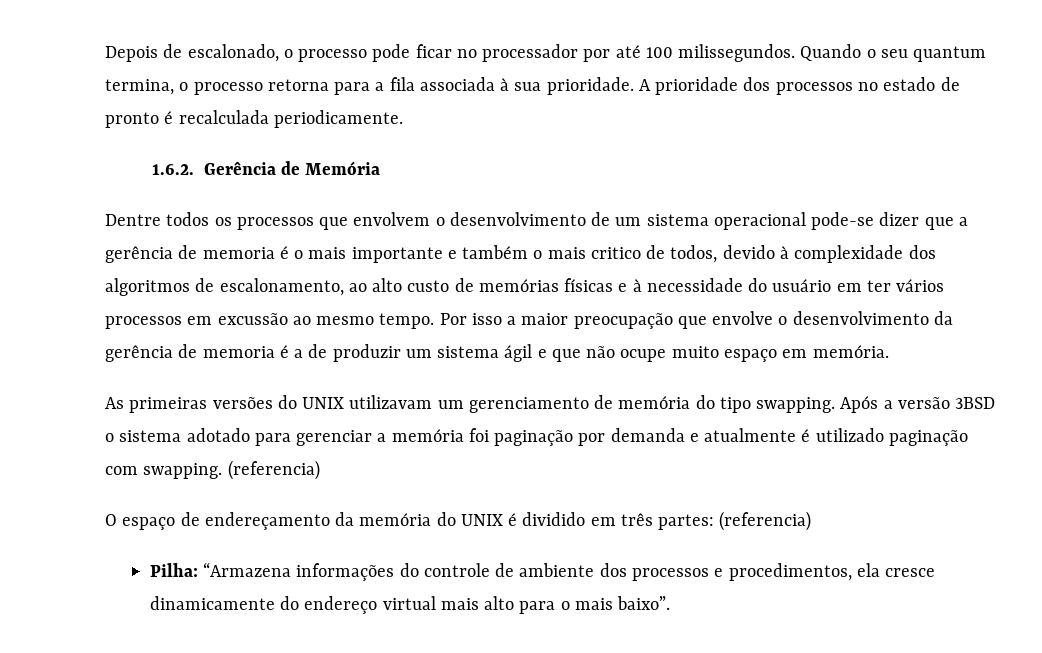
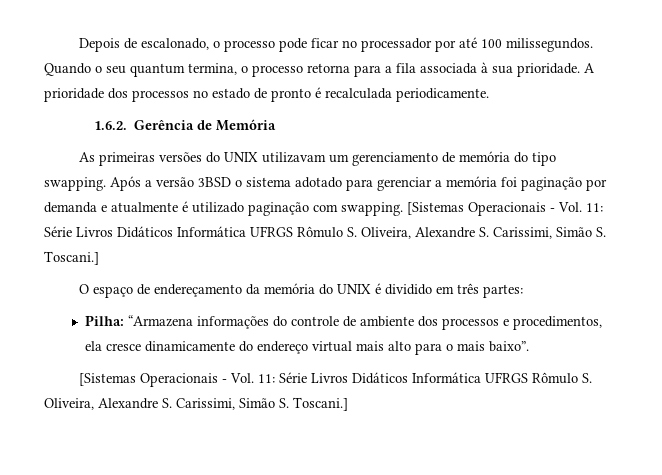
[105,212,968,230] [105,245,936,263] [105,278,945,296] [105,311,953,329] [105,344,889,362] // Dentre todos os processos que envolvem o desenvolvimento de um sistema operacional pode-se dizer que a gerência de memoria é o mais importante e também o mais critico de todos, devido à complexidade dos algoritmos de escalonamento, ao alto custo de memórias físicas e à necessidade do usuário em ter vários processos em excussão ao mesmo tempo. Por isso a maior preocupação que envolve o desenvolvimento da gerência de memoria é a de produzir um sistema ágil e que não ocupe muito espaço em memória. -> (277, 125) none
[227,460,320,480] (referencia) -> [407,202,603,216] [44,226,606,239] [44,251,99,265] [Sistemas Operacionais - Vol. 11: Série Livros Didáticos Informática UFRGS Rômulo S. Oliveira, Alexandre S. Carissimi, Simão S. Toscani.]
[719,511,812,531] (referencia) -> (523, 291) none
(671, 603) none -> [78,372,592,387] [44,397,348,411] // [Sistemas Operacionais - Vol. 11: Série Livros Didáticos Informática UFRGS Rômulo S. Oliveira, Alexandre S. Carissimi, Simão S. Toscani.]

